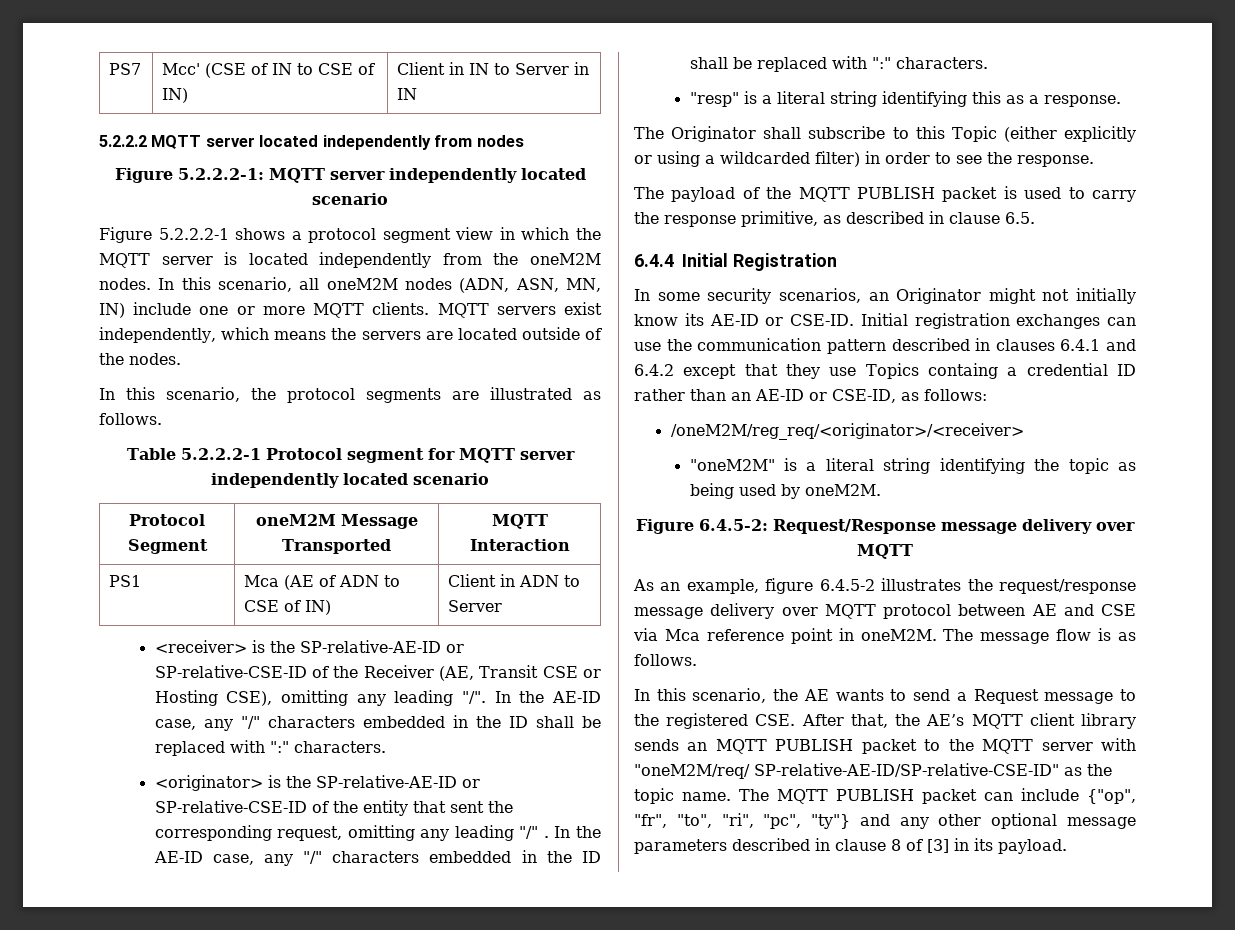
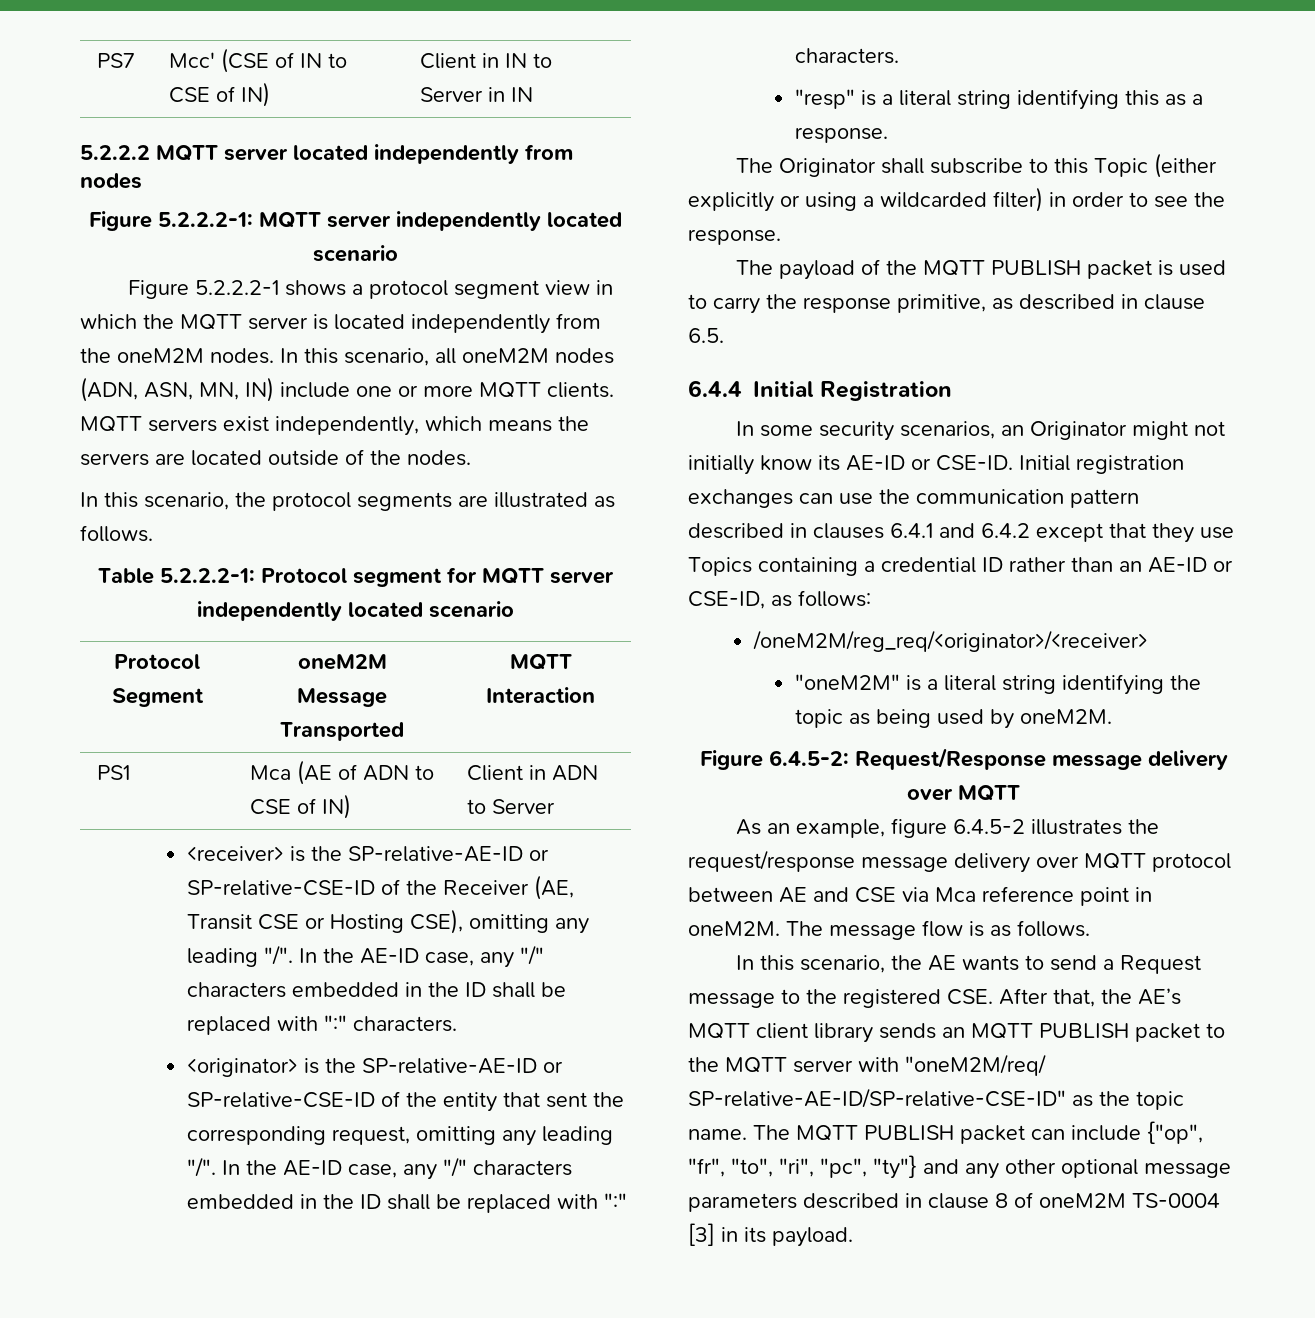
[180,448,261,460] 5.2.2.2-1 -> [160,568,255,583] 5.2.2.2-1:
[519,826,549,839] "/" . -> [187,1157,217,1177] "/".
[927,363,998,379] containg -> [758,557,858,576] containing
(923, 845) none -> [1039,1193,1220,1208] oneM2M TS-0004

